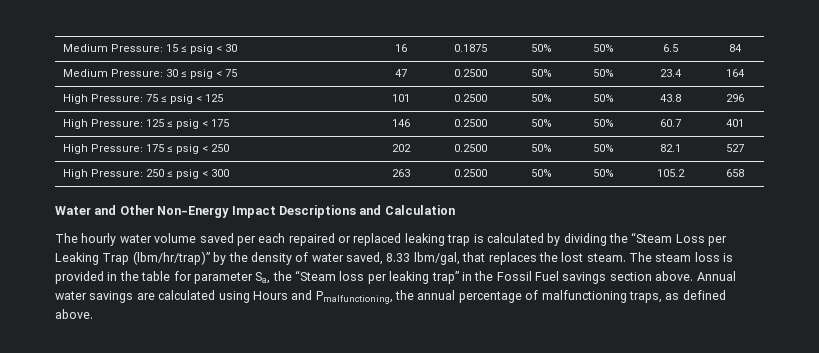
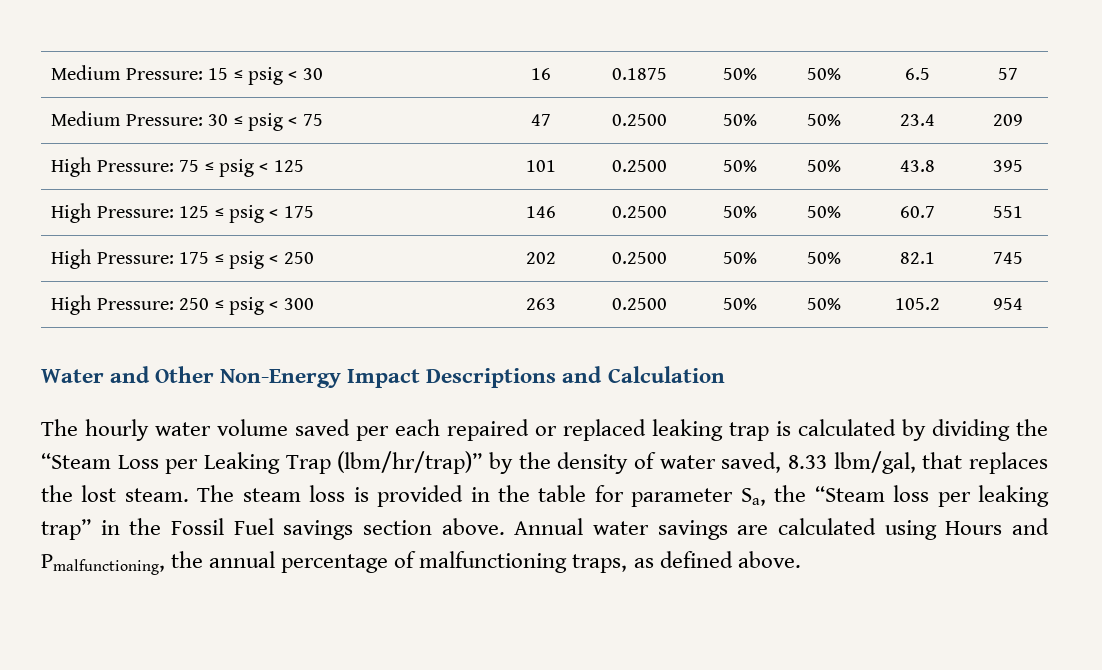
[728,44,742,52] 84 -> [998,68,1018,80] 57
[725,69,745,77] 164 -> [993,114,1023,126] 209
[725,94,744,102] 296 -> [993,160,1023,172] 395
[725,119,744,127] 401 -> [993,206,1023,218] 551
[725,144,744,152] 527 -> [993,252,1023,264] 745
[725,169,744,177] 658 -> [993,298,1023,310] 954

